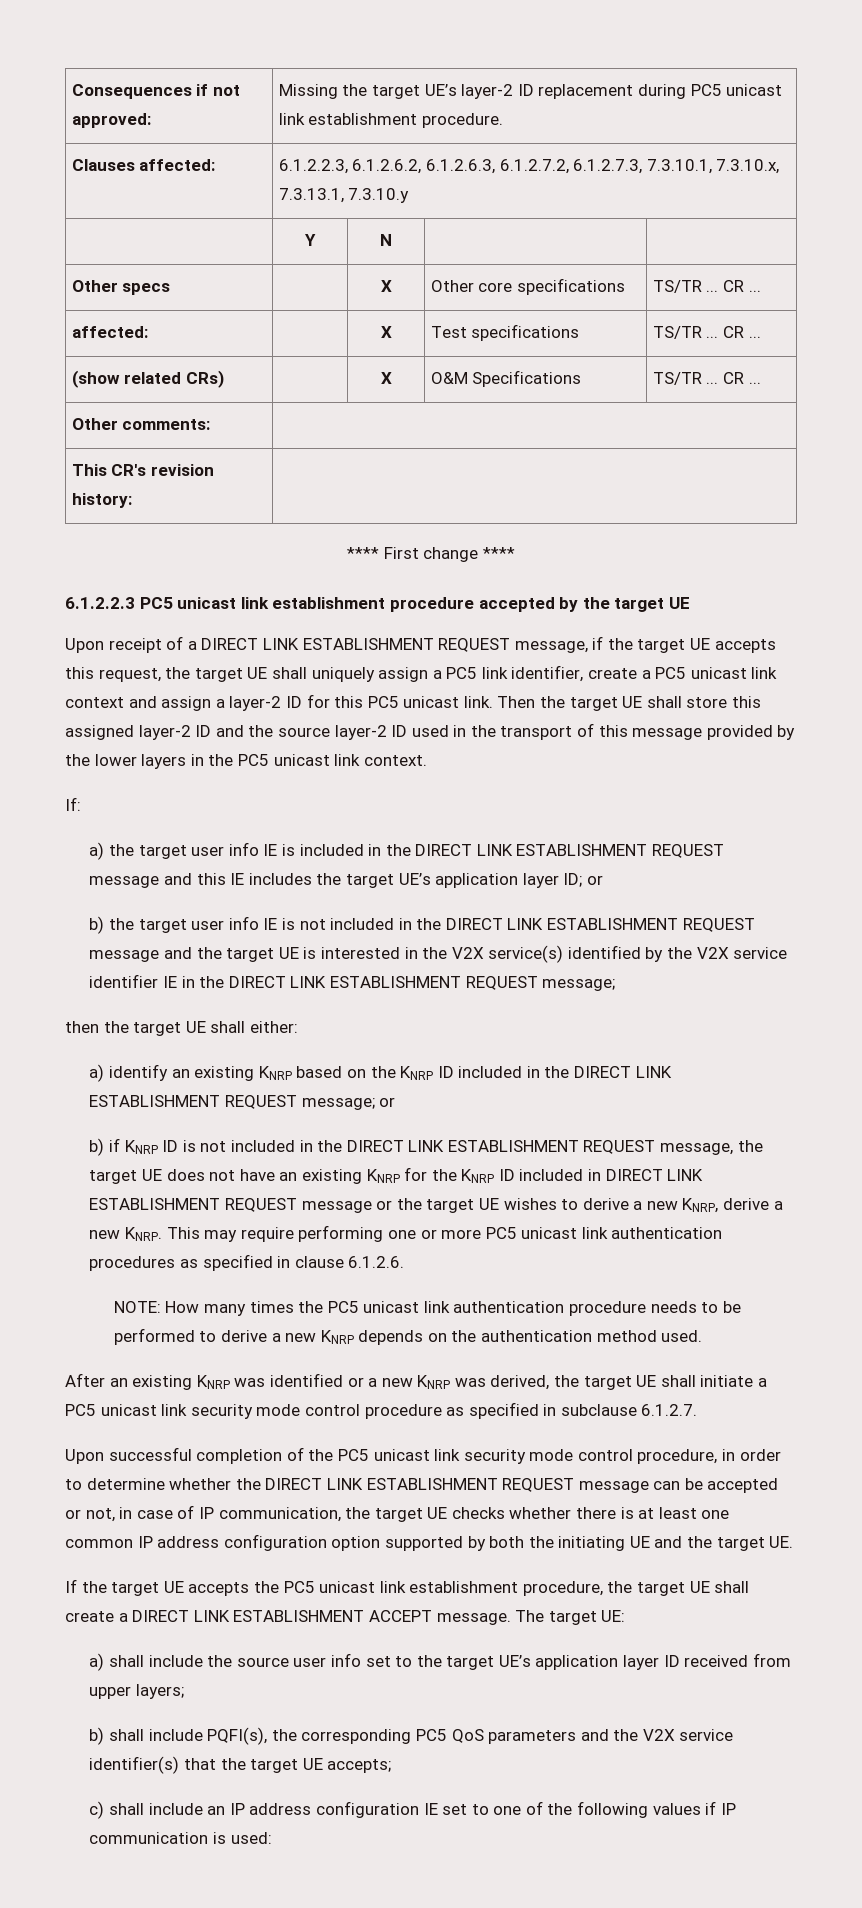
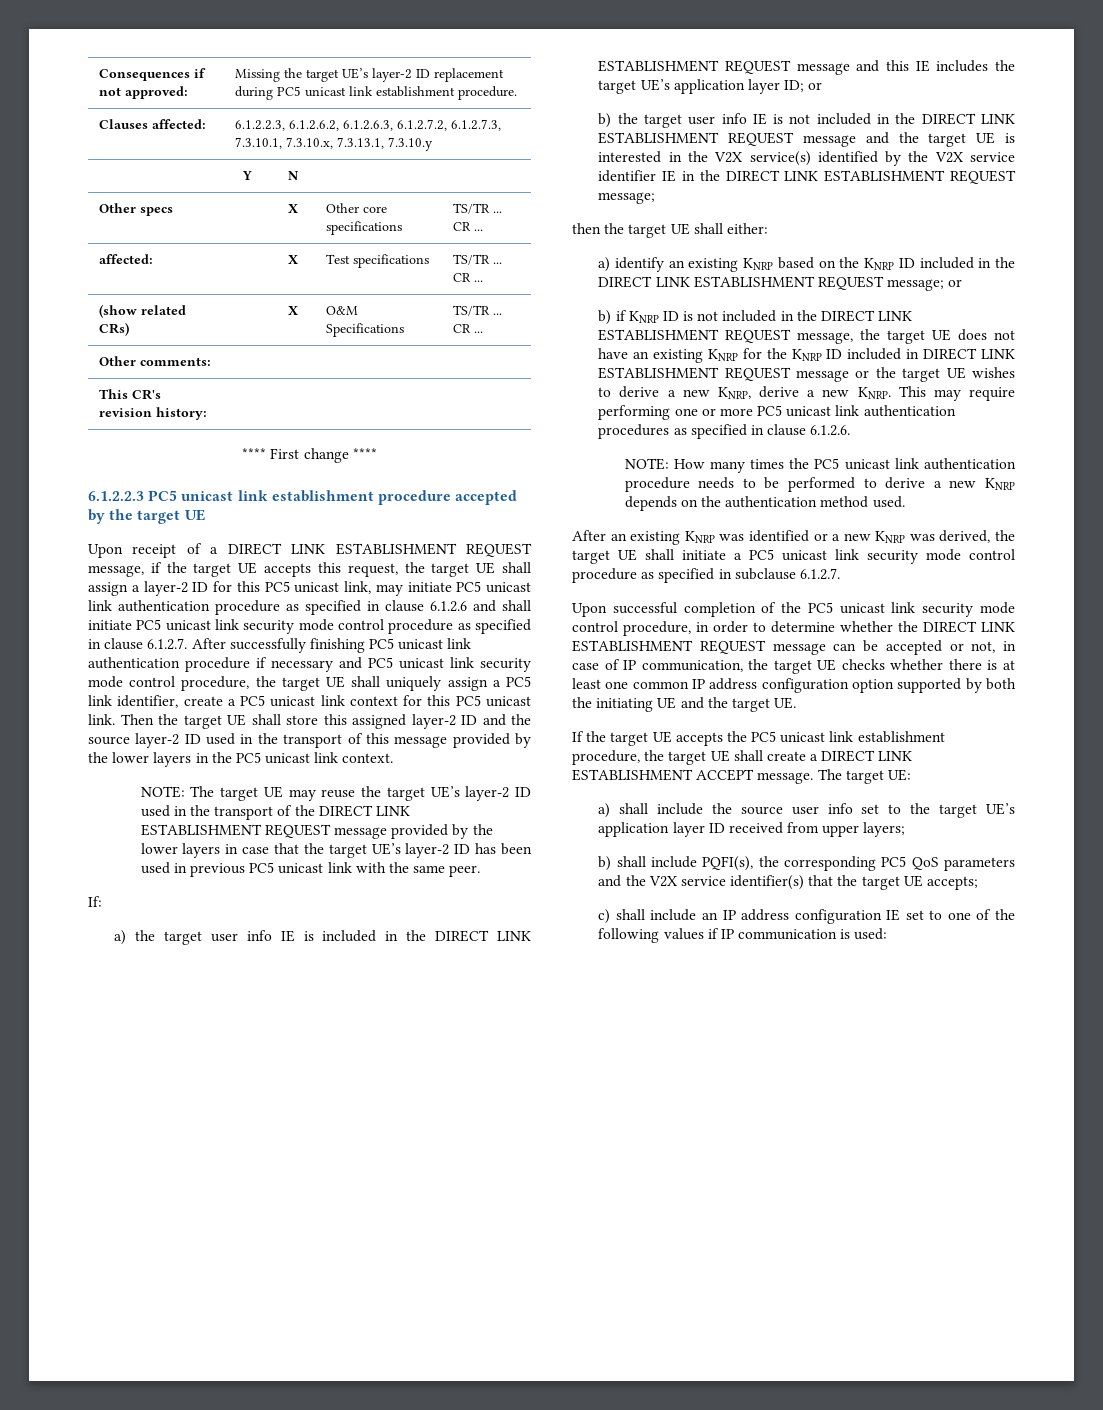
(307, 673) none -> [88,581,531,596] [88,600,531,615] [88,619,531,634] [88,638,472,653] [88,657,531,672] [88,676,381,691] assign a layer-2 ID for this PC5 unicast link, may initiate PC5 unicast link authentication procedure as specified in clause 6.1.2.6 and shall initiate PC5 unicast link security mode control procedure as specified in clause 6.1.2.7. After successfully finishing PC5 unicast link authentication procedure if necessary and PC5 unicast link security mode control procedure, the target UE shall
[128,696,302,711] and assign a layer-2 ID -> (398, 701) none
(427, 760) none -> [140,786,531,801] [140,805,410,820] [140,824,493,839] [140,843,532,858] [140,862,481,877] // NOTE: The target UE may reuse the target UE’s layer-2 ID used in the transport of the DIRECT LINK ESTABLISHMENT REQUEST message provided by the lower layers in case that the target UE’s layer-2 ID has been used in previous PC5 unicast link with the same peer.

